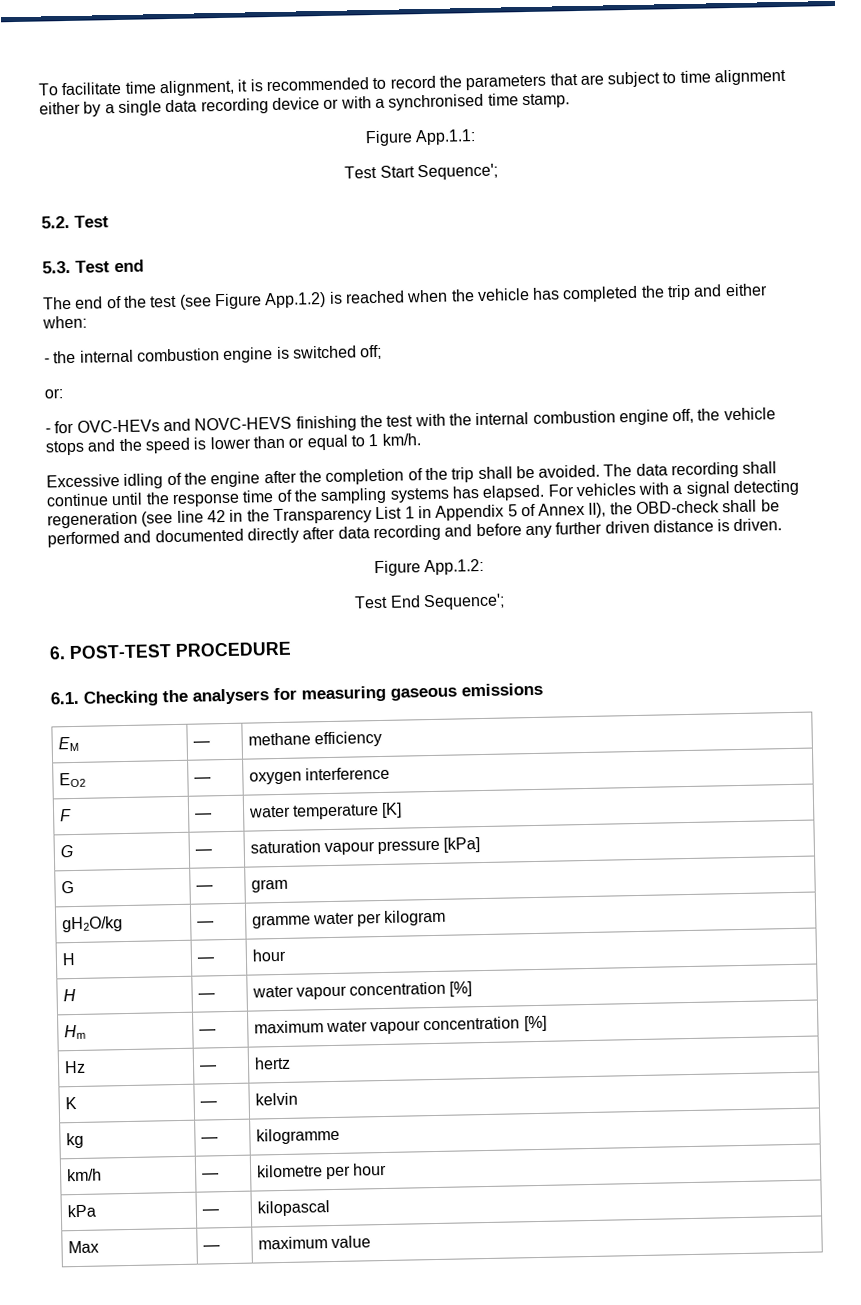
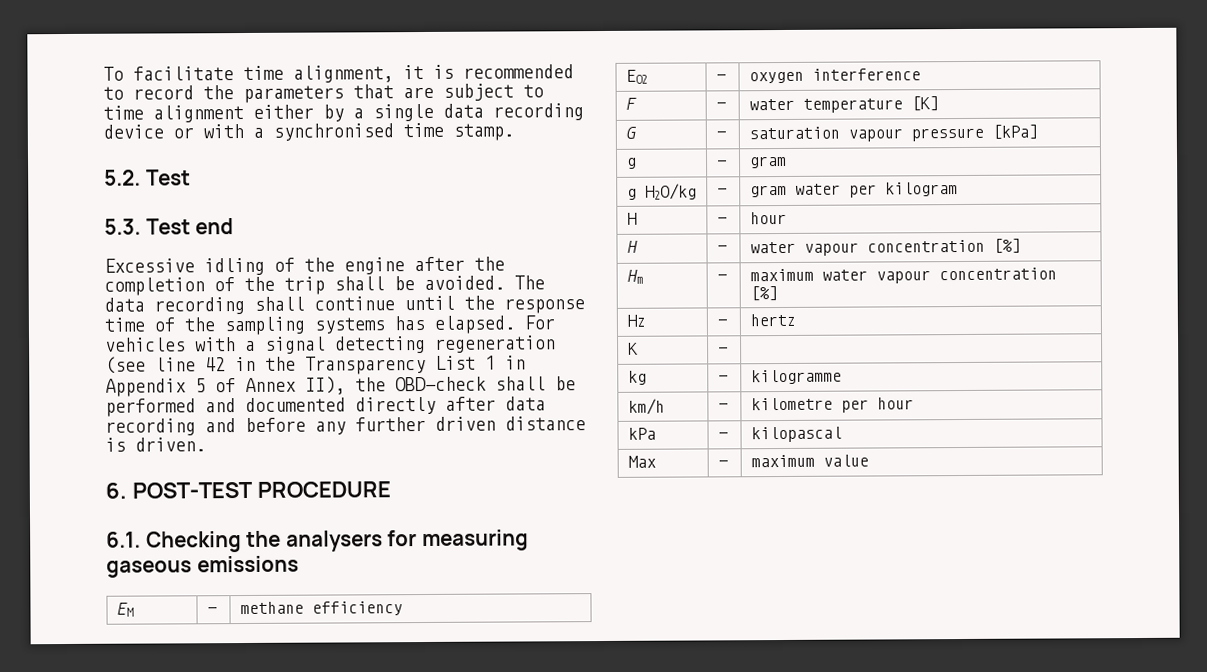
[364,129,477,147] [344,163,498,181] // Figure App.1.1: // Test Start Sequence'; -> (514, 132) none
[42,283,768,310] [42,315,87,329] [44,344,383,364] [44,388,63,399] [45,407,776,434] [45,433,421,456] // The end of the test (see Figure App.1.2) is reached when the vehicle has completed the trip and either when: // - the internal combustion engine is switched off; // or: // - for OVC-HEVs and NOVC-HEVS finishing the test with the internal combustion engine off, the vehicle stops and the speed is lower than or equal to 1 km/h. -> (235, 226) none
[373,558,485,577] [354,593,505,611] // Figure App.1.2: // Test End Sequence'; -> (206, 444) none
[60,881,74,894] G -> [626,157,637,169] g
[61,916,123,933] [196,921,214,927] [251,914,311,929] gH2O/kg | — | gramme -> [626,183,697,200] [716,188,727,195] [749,184,787,198] g H2O/kg | — | gram
[254,1092,298,1106] kelvin -> (728, 350) none

